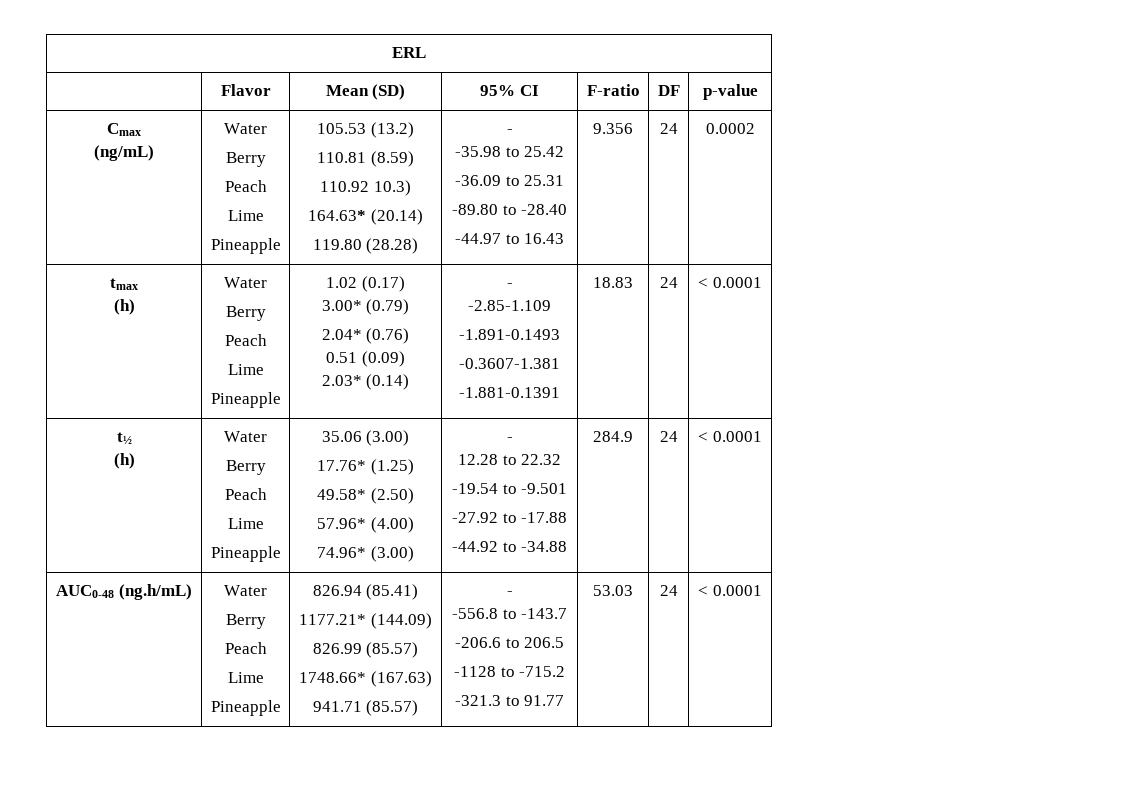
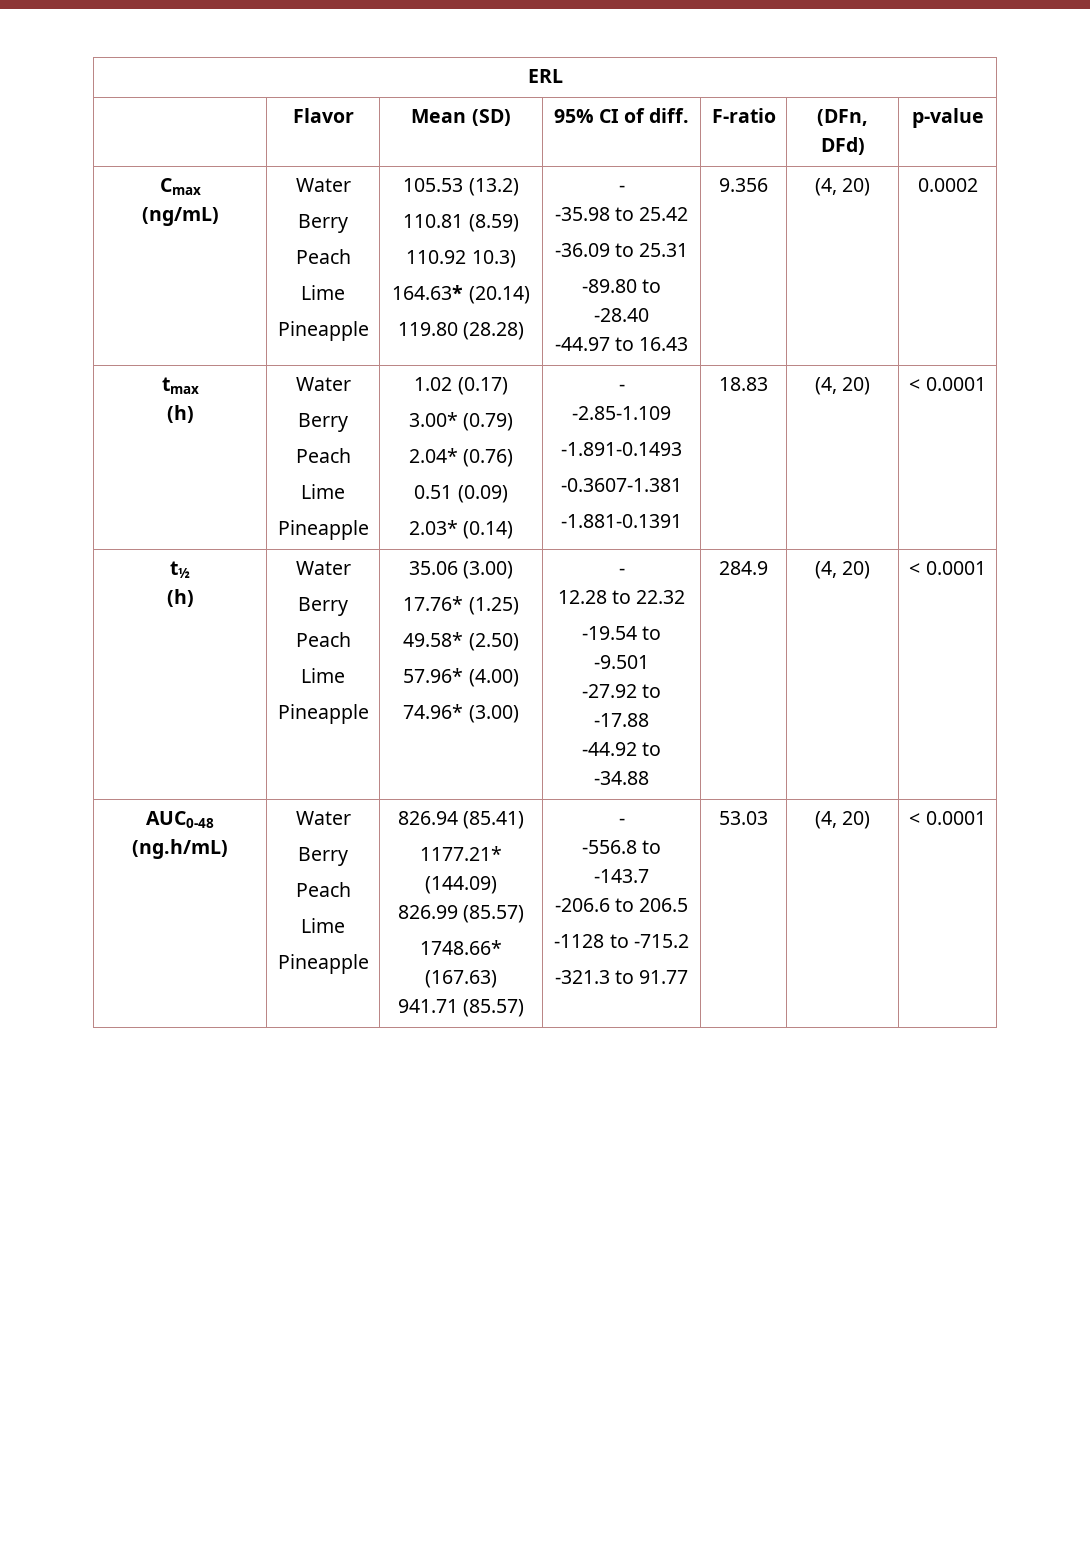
(539, 90) none -> [624,108,690,123] of diff.
[657,85,680,96] DF -> [817,109,868,126] [820,137,865,155] (DFn, DFd)
[659,123,678,134] 24 -> [814,178,871,196] (4, 20)
[659,277,678,288] 24 -> [814,377,871,395] (4, 20)
[659,431,678,442] 24 -> [814,561,871,579] (4, 20)
[659,585,678,596] 24 -> [814,811,871,829] (4, 20)

